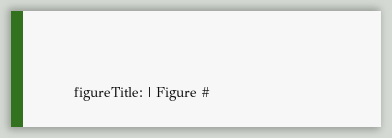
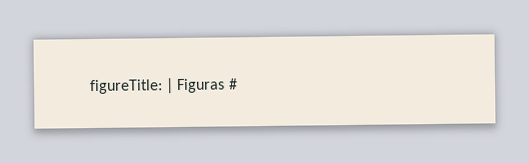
[156,87,197,101] Figure -> [176,78,226,94] Figuras

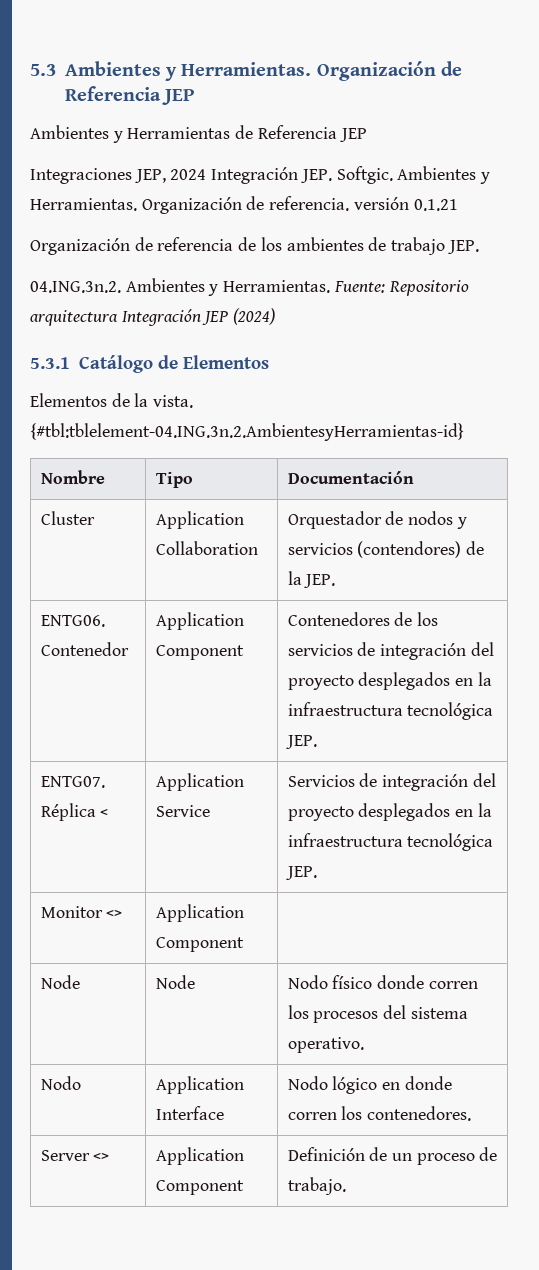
[89,78,238,95] figureTitle: | Figuras # -> [30,61,462,81] [64,86,196,105] [30,125,367,143] [30,166,491,184] [30,196,458,214] [30,237,479,255] [30,278,469,296] [30,308,276,326] [30,355,269,373] [30,393,194,408] [30,423,464,441] [40,470,105,484] [155,472,193,488] [287,471,414,484] [40,511,95,525] [155,511,244,529] [155,541,258,555] [287,511,467,529] [287,541,484,558] [287,571,336,588] [40,615,105,627] [40,642,129,656] [155,612,244,630] [155,645,244,660] [287,612,438,626] [287,642,494,660] [287,672,492,690] [287,702,494,720] [285,735,317,749] [40,776,105,788] [40,803,109,821] [155,773,244,791] [155,805,210,817] [287,773,496,791] [287,803,492,821] [287,833,494,851] [285,866,317,880] [40,906,123,918] [155,904,244,922] [155,937,244,952] [40,975,80,989] [155,975,195,989] [287,975,478,989] [287,1005,468,1023] [287,1037,364,1053] [40,1076,81,1090] [155,1076,244,1094] [155,1106,224,1120] [287,1076,452,1094] [287,1106,471,1121] [40,1150,110,1161] [155,1147,244,1165] [155,1180,244,1195] [287,1147,498,1165] [287,1177,346,1195] 5.3 Ambientes y Herramientas. Organización de Referencia JEP // Ambientes y Herramientas de Referencia JEP // Integraciones JEP, 2024 Integración JEP. Softgic. Ambientes y Herramientas. Organización de referencia. versión 0.1.21 // Organización de referencia de los ambientes de trabajo JEP. // 04.ING.3n.2. Ambientes y Herramientas. Fuente: Repositorio arquitectura Integración JEP (2024) // 5.3.1 Catálogo de Elementos // Elementos de la vista. {#tbl:tblelement-04.ING.3n.2.AmbientesyHerramientas-id} // Nombre | Tipo | Documentación // Cluster | Application Collaboration | Orquestador de nodos y servicios (contendores) de la JEP. // ENTG06. Contenedor | Application Component | Contenedores de los servicios de integración del proyecto desplegados en la infraestructura tecnológica JEP. // ENTG07. Réplica < | Application Service | Servicios de integración del proyecto desplegados en la infraestructura tecnológica JEP. // Monitor <> | Application Component | // Node | Node | Nodo físico donde corren los procesos del sistema operativo. // Nodo | Application Interface | Nodo lógico en donde corren los contenedores. // Server <> | Application Component | Definición de un proceso de trabajo.

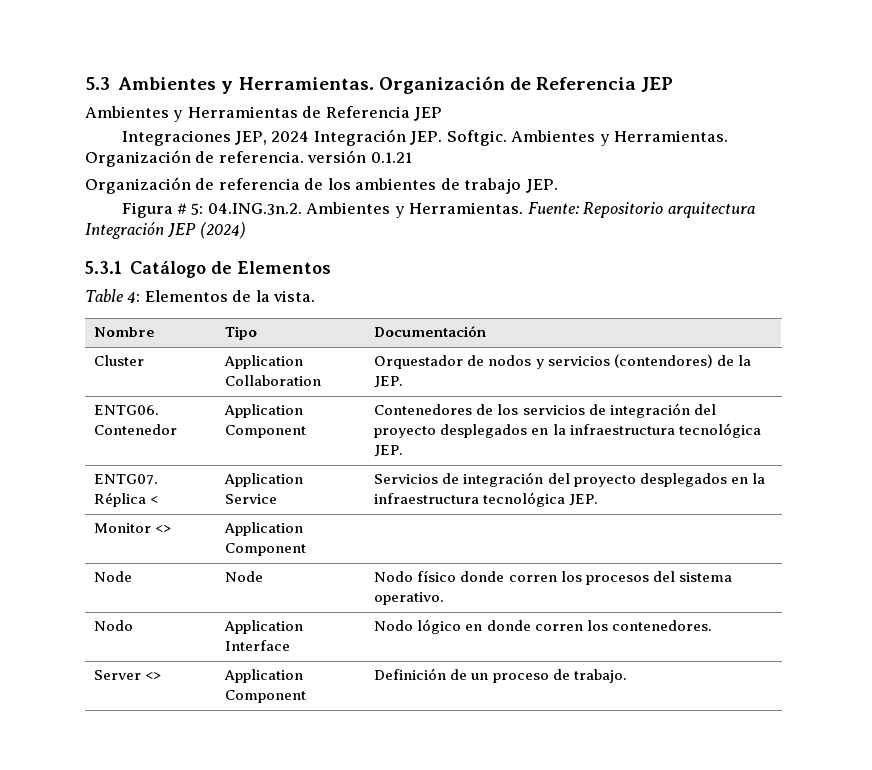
(479, 247) none -> [121,202,204,218] Figura # 5:
(269, 362) none -> [85,289,141,303] Table 4:
[30,423,464,441] {#tbl:tblelement-04.ING.3n.2.AmbientesyHerramientas-id} -> (316, 296) none

